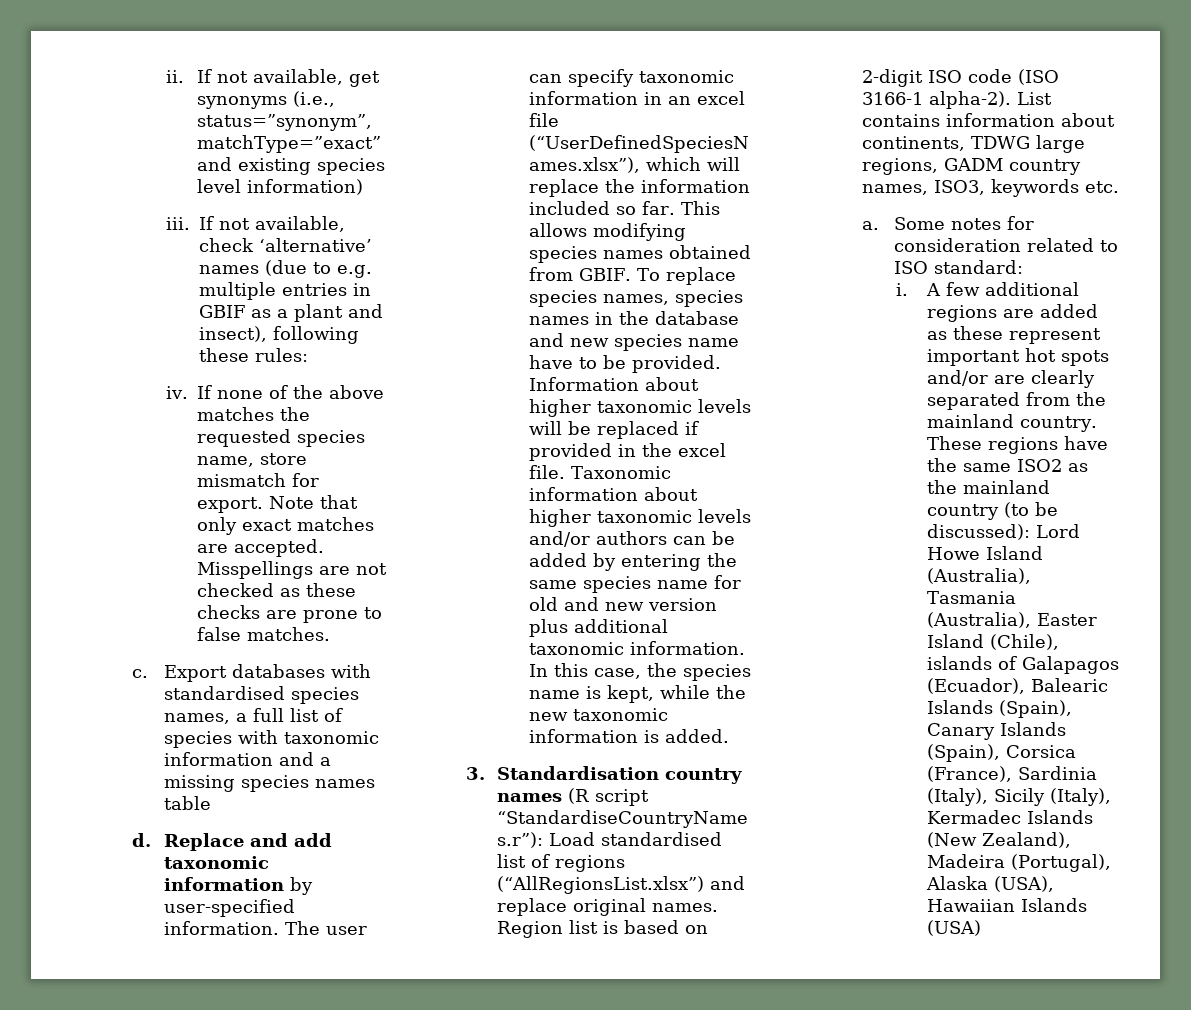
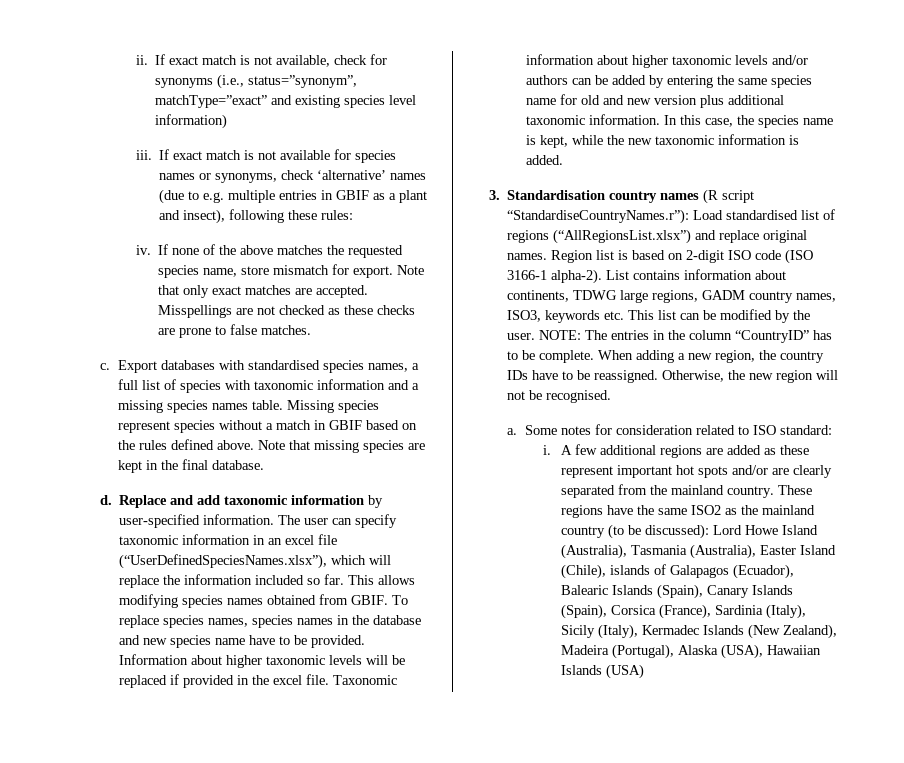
[217,69,381,87] not available, get -> [168,54,387,67] exact match is not available, check for
[219,216,346,232] not available, -> [172,149,396,163] [158,173,277,183] exact match is not available for species names or synonyms,
[163,796,211,810] table -> [251,400,379,413] [117,420,417,433] [117,439,425,453] [117,459,264,473] table. Missing species represent species without a match in GBIF based on the rules defined above. Note that missing species are kept in the final database.
(1120, 187) none -> [628,309,811,323] [507,330,833,343] [507,350,825,363] [507,370,839,383] [507,390,612,403] This list can be modified by the user. NOTE: The entries in the column “CountryID” has to be complete. When adding a new region, the country IDs have to be reassigned. Otherwise, the new region will not be recognised.

